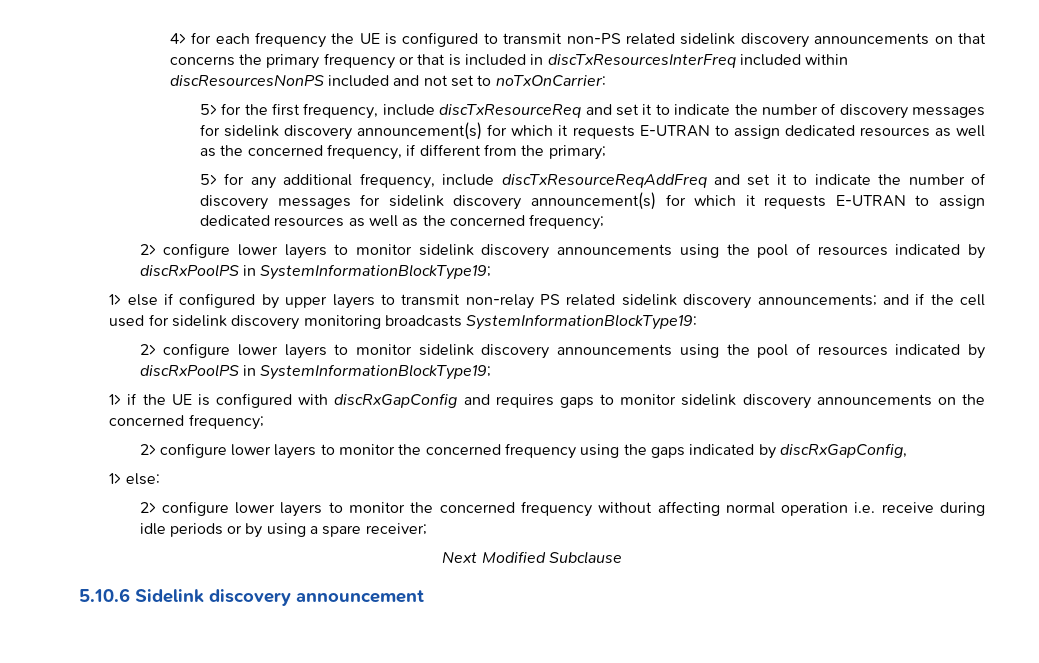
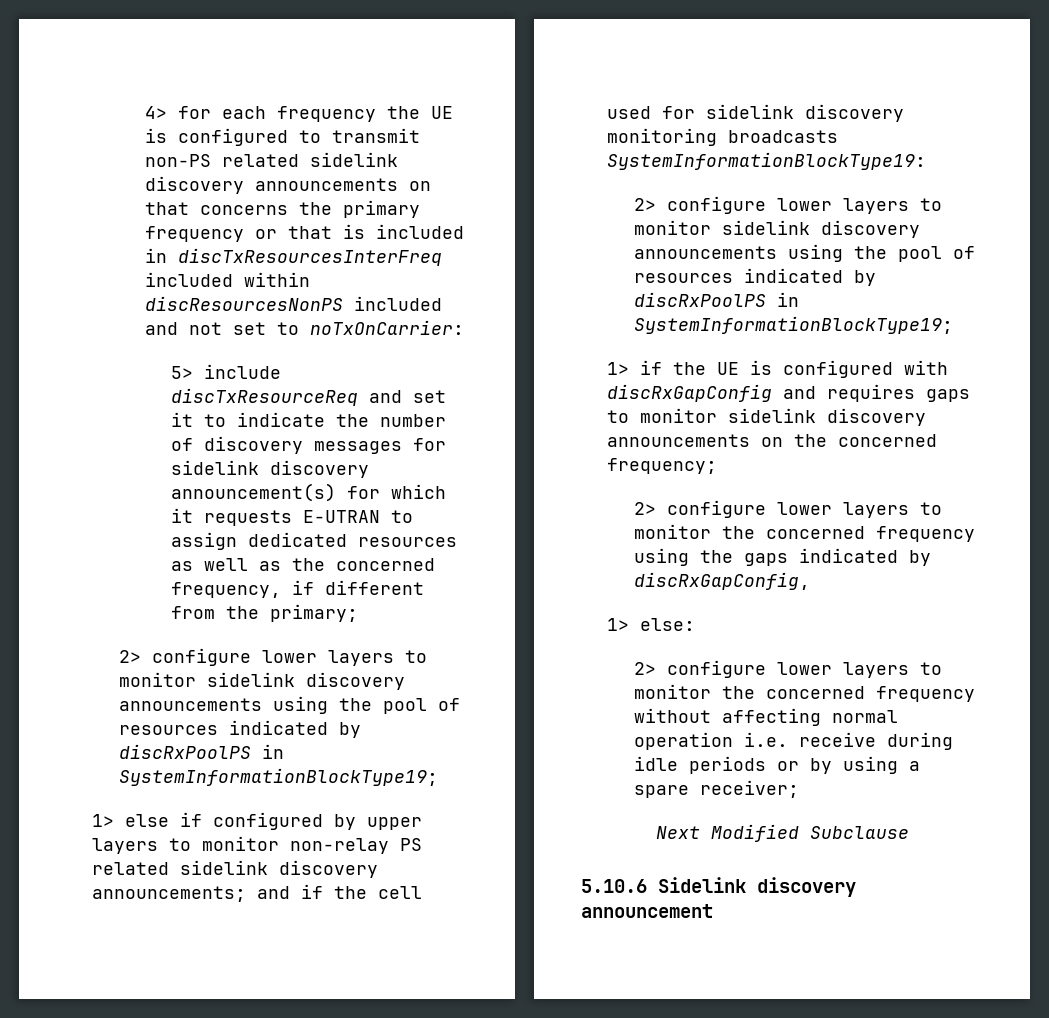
[221,103,379,119] for the first frequency, -> (194, 372) none
[199,173,986,189] [199,192,985,210] [199,214,605,230] // 5> for any additional frequency, include discTxResourceReqAddFreq and set it to indicate the number of discovery messages for sidelink discovery announcement(s) for which it requests E-UTRAN to assign dedicated resources as well as the concerned frequency; -> (359, 613) none
[401,294,461,306] transmit -> [202,836,280,851] monitor

